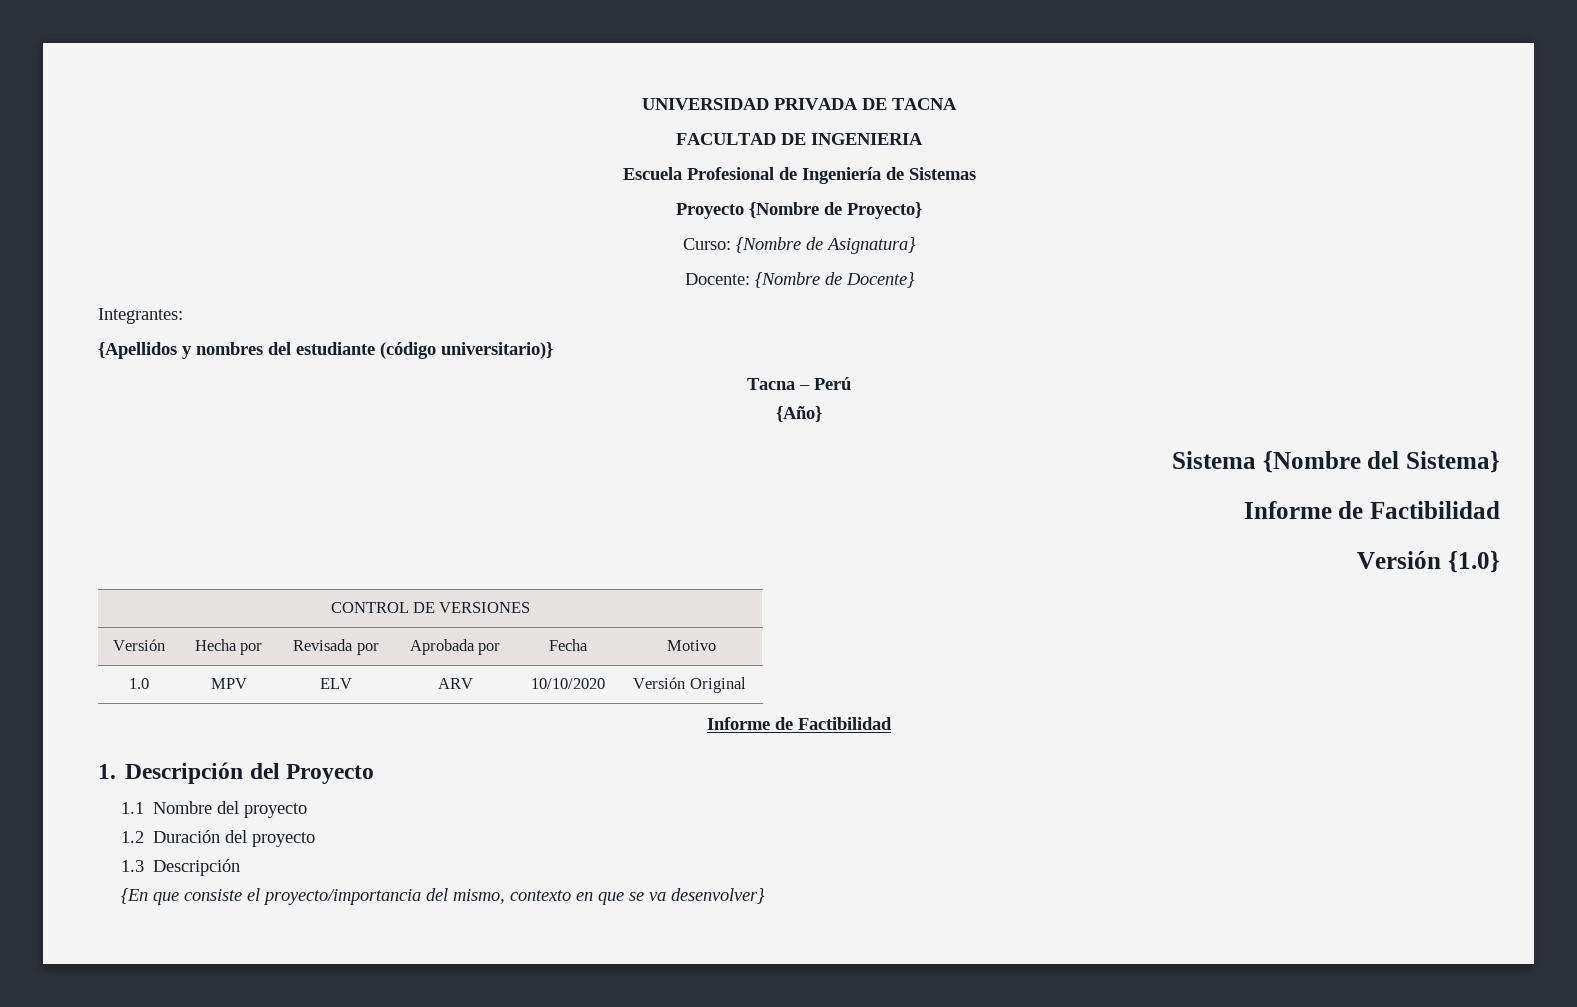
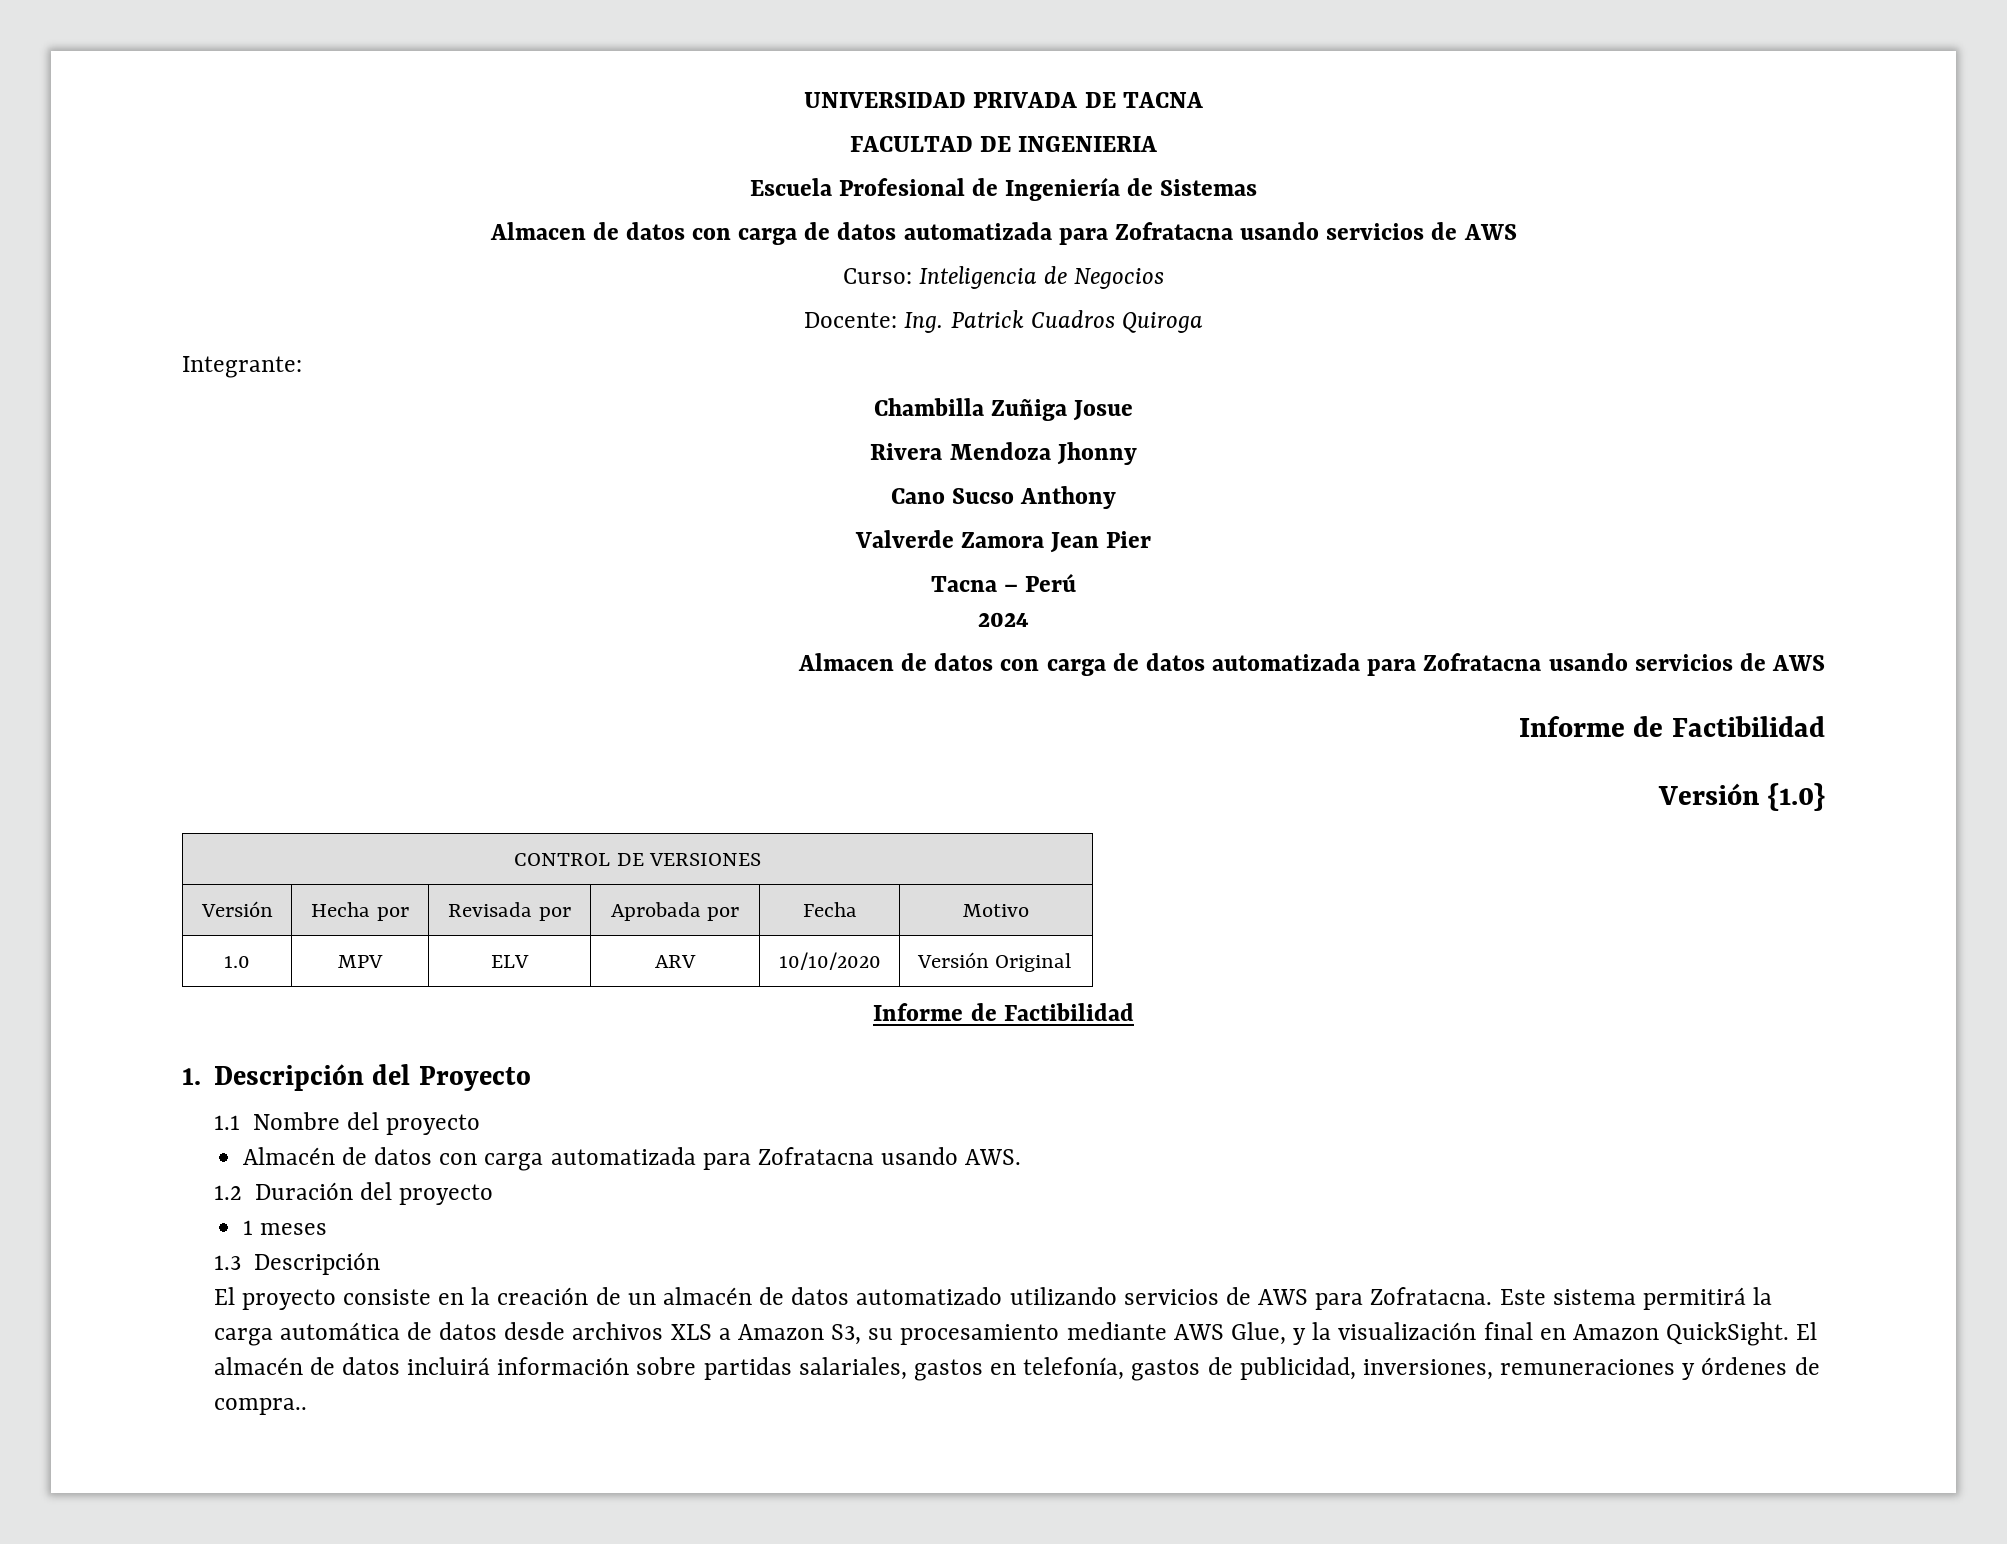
[676,202,922,219] [683,237,916,254] [684,272,915,288] [98,308,183,324] [98,342,553,359] [747,377,851,390] [776,406,822,422] [1171,451,1500,473] Proyecto {Nombre de Proyecto} // Curso: {Nombre de Asignatura} // Docente: {Nombre de Docente} // Integrantes: // {Apellidos y nombres del estudiante (código universitario)} // Tacna – Perú // {Año} // Sistema {Nombre del Sistema} -> [489,222,1517,245] [842,266,1165,289] [804,310,1203,333] [182,356,302,378] [873,398,1134,421] [870,442,1137,465] [890,486,1117,509] [854,530,1152,553] [930,573,1077,592] [978,612,1029,627] [797,653,1825,676] Almacen de datos con carga de datos automatizada para Zofratacna usando servicios de AWS // Curso: Inteligencia de Negocios // Docente: Ing. Patrick Cuadros Quiroga // Integrante: // Chambilla Zuñiga Josue // Rivera Mendoza Jhonny // Cano Sucso Anthony // Valverde Zamora Jean Pier // Tacna – Perú // 2024 // Almacen de datos con carga de datos automatizada para Zofratacna usando servicios de AWS
(307, 810) none -> [242,1147,1022,1171] // Almacén de datos con carga automatizada para Zofratacna usando AWS.
(315, 839) none -> [242,1220,328,1235] // 1 meses
[120,888,765,905] {En que consiste el proyecto/importancia del mismo, contexto en que se va desenvolver} -> [213,1287,1772,1310] [213,1322,1818,1346] [213,1357,1820,1381] [213,1398,307,1415] El proyecto consiste en la creación de un almacén de datos automatizado utilizando servicios de AWS para Zofratacna. Este sistema permitirá la carga automática de datos desde archivos XLS a Amazon S3, su procesamiento mediante AWS Glue, y la visualización final en Amazon QuickSight. El almacén de datos incluirá información sobre partidas salariales, gastos en telefonía, gastos de publicidad, inversiones, remuneraciones y órdenes de compra..

